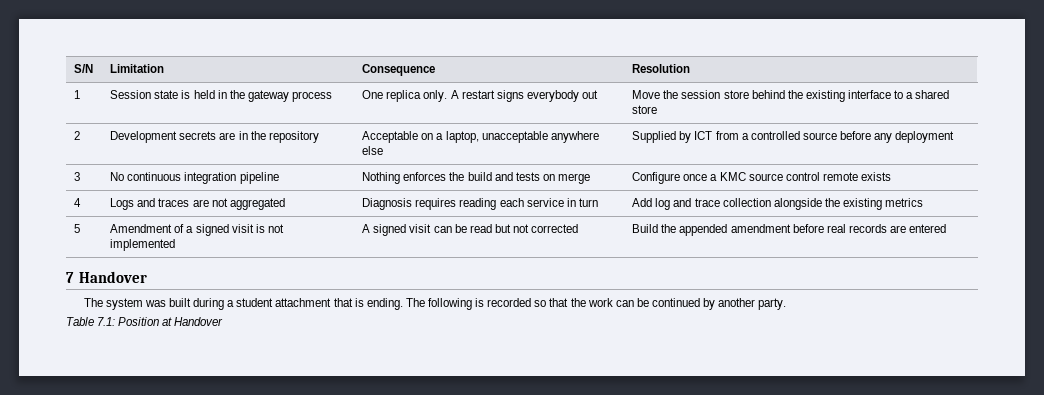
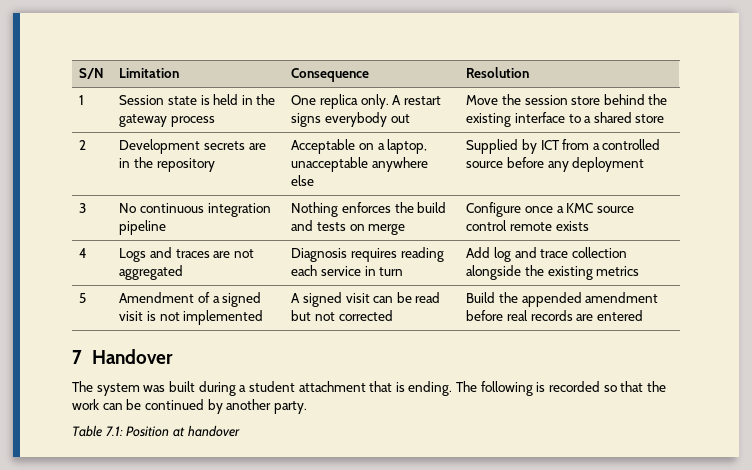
[174,317,224,326] Handover -> [187,425,240,437] handover

